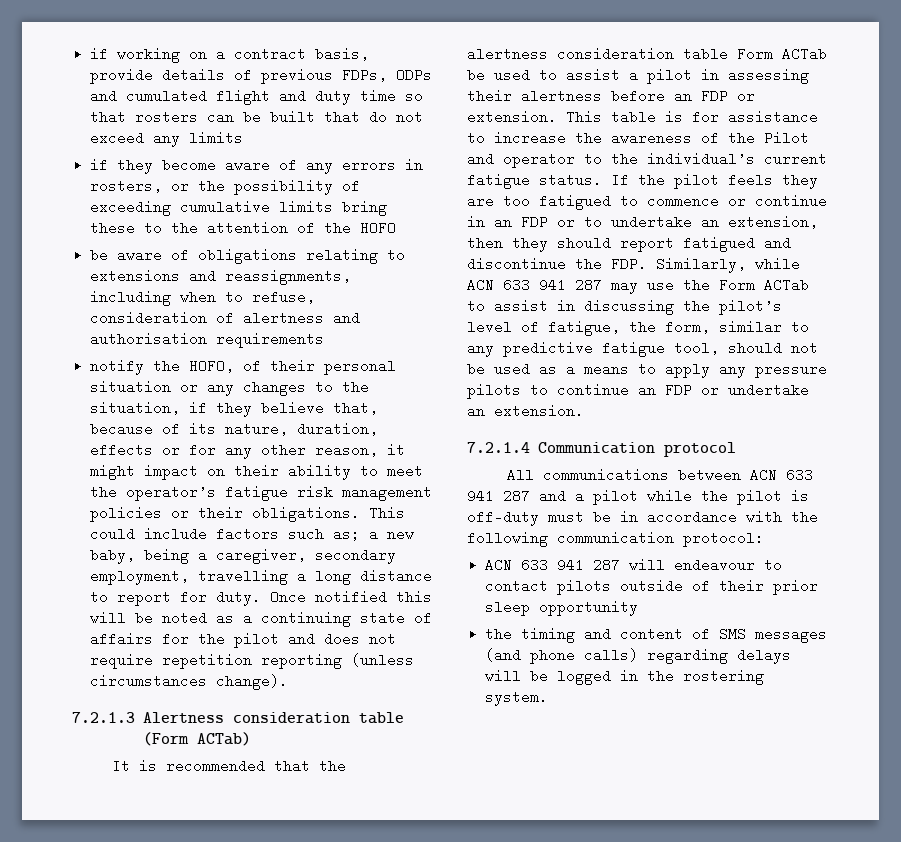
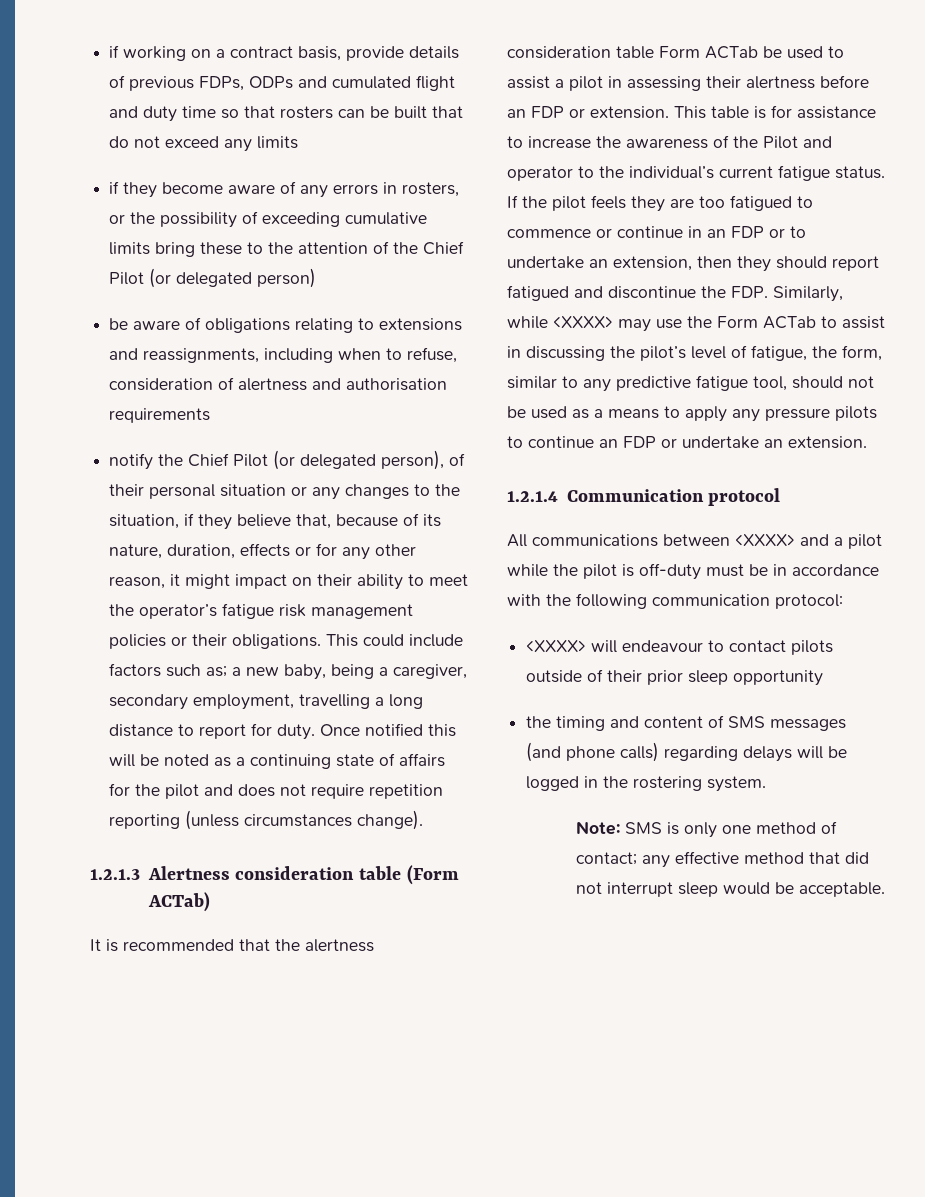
[360,221,397,235] HOFO -> [423,241,465,255] [109,268,317,288] Chief Pilot (or delegated person)
[189,359,235,373] HOFO, -> [188,450,445,470] Chief Pilot (or delegated person),
[72,712,135,723] 7.2.1.3 -> [90,869,140,880] 1.2.1.3
[467,278,602,292] ACN 633 941 287 -> [553,316,613,328] <XXXX>
[467,442,530,453] 7.2.1.4 -> [507,491,558,502] 1.2.1.4
[750,468,814,482] [467,489,530,503] ACN 633 941 287 -> [735,534,795,546] <XXXX>
[485,558,621,572] ACN 633 941 287 -> [526,640,587,652] <XXXX>
(549, 698) none -> [576,821,838,838] [576,851,870,868] [576,882,886,897] // Note: SMS is only one method of contact; any effective method that did not interrupt sleep would be acceptable.

